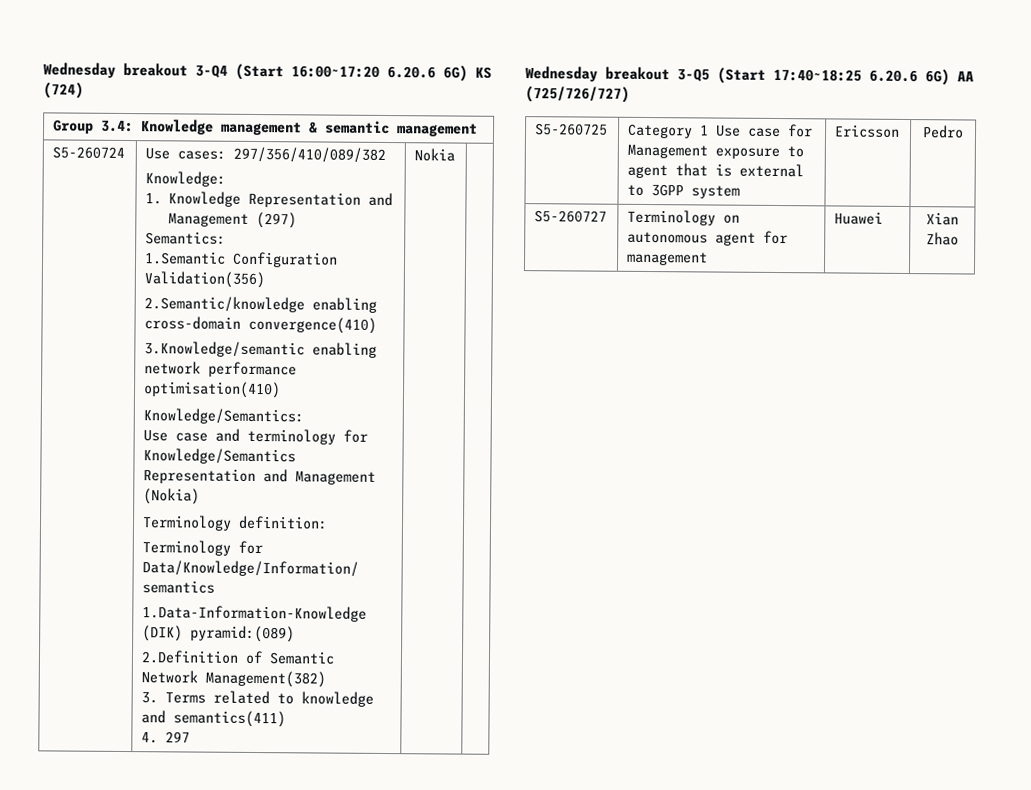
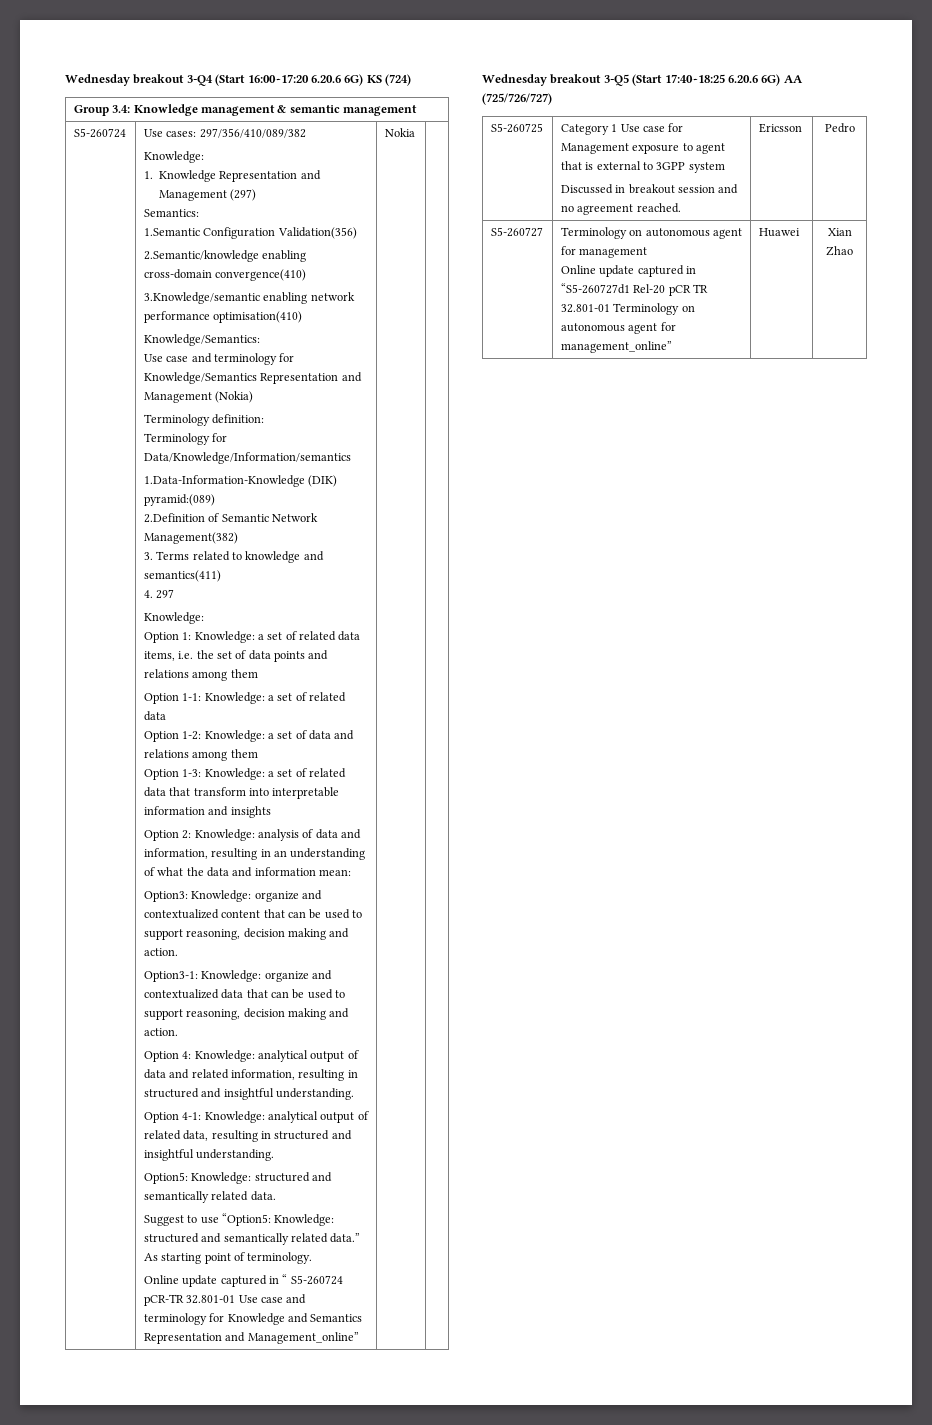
(191, 737) none -> [143,612,204,624] [143,631,361,643] [143,650,329,662] [143,669,258,681] [143,692,347,704] [143,711,166,721] [143,730,355,742] [143,749,258,761] [143,768,347,780] [143,787,340,799] [143,806,271,818] [143,829,362,841] [143,848,366,860] [143,867,352,877] [143,890,322,902] [143,909,363,919] [143,928,350,940] [143,948,178,956] [143,970,332,982] [143,989,346,999] [143,1008,350,1020] [143,1028,178,1036] [143,1050,359,1062] [143,1069,358,1081] [143,1088,354,1100] [143,1111,369,1123] [143,1130,352,1142] [143,1149,275,1161] [143,1172,332,1184] [143,1191,276,1203] [143,1213,335,1226] [143,1233,361,1245] [143,1252,313,1264] [143,1274,343,1287] [143,1294,307,1306] [143,1313,363,1325] [143,1332,359,1344] // Knowledge: // Option 1: Knowledge: a set of related data items, i.e. the set of data points and relations among them // Option 1-1: Knowledge: a set of related data // Option 1-2: Knowledge: a set of data and relations among them // Option 1-3: Knowledge: a set of related data that transform into interpretable information and insights // Option 2: Knowledge: analysis of data and information, resulting in an understanding of what the data and information mean: // Option3: Knowledge: organize and contextualized content that can be used to support reasoning, decision making and action. // Option3-1: Knowledge: organize and contextualized data that can be used to support reasoning, decision making and action. // Option 4: Knowledge: analytical output of data and related information, resulting in structured and insightful understanding. // Option 4-1: Knowledge: analytical output of related data, resulting in structured and insightful understanding. // Option5: Knowledge: structured and semantically related data. // Suggest to use “Option5: Knowledge: structured and semantically related data.” As starting point of terminology. // Online update captured in “ S5-260724 pCR-TR 32.801-01 Use case and terminology for Knowledge and Semantics Representation and Management_online”
(741, 192) none -> [560,184,739,194] [560,203,681,215] // Discussed in breakout session and no agreement reached.
(709, 258) none -> [560,265,696,277] [560,283,708,296] [560,303,695,315] [560,322,676,334] [560,341,672,353] // Online update captured in “S5-260727d1 Rel-20 pCR TR 32.801-01 Terminology on autonomous agent for management_online”

